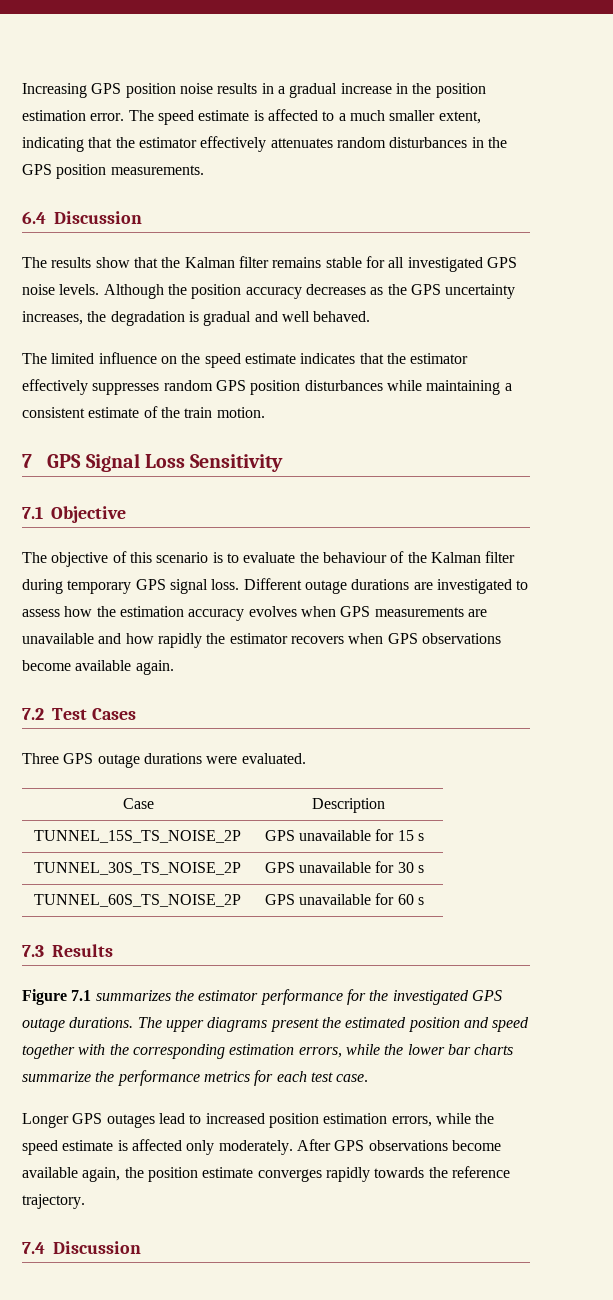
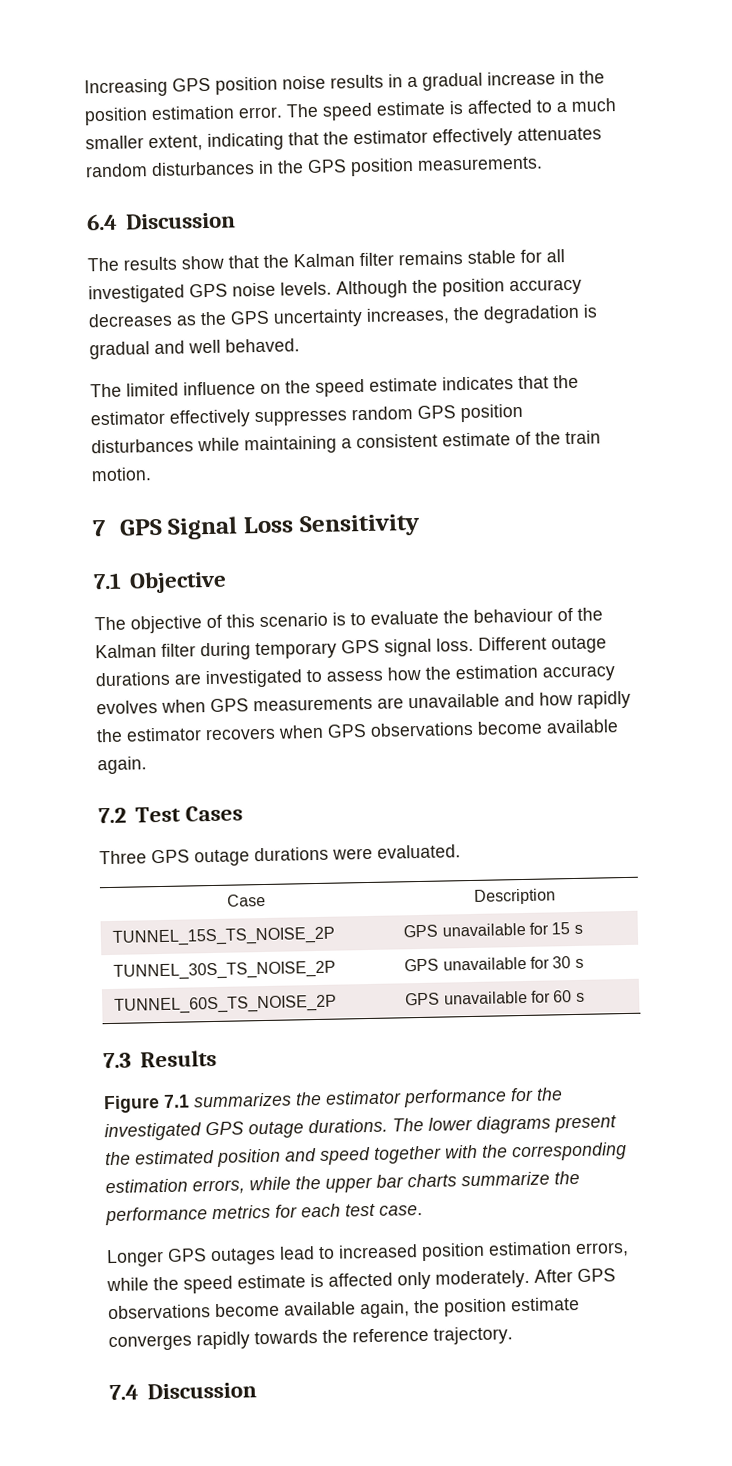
[165,1020,204,1032] upper -> [428,1117,473,1131] lower
[407,1044,445,1055] lower -> [325,1176,373,1193] upper

